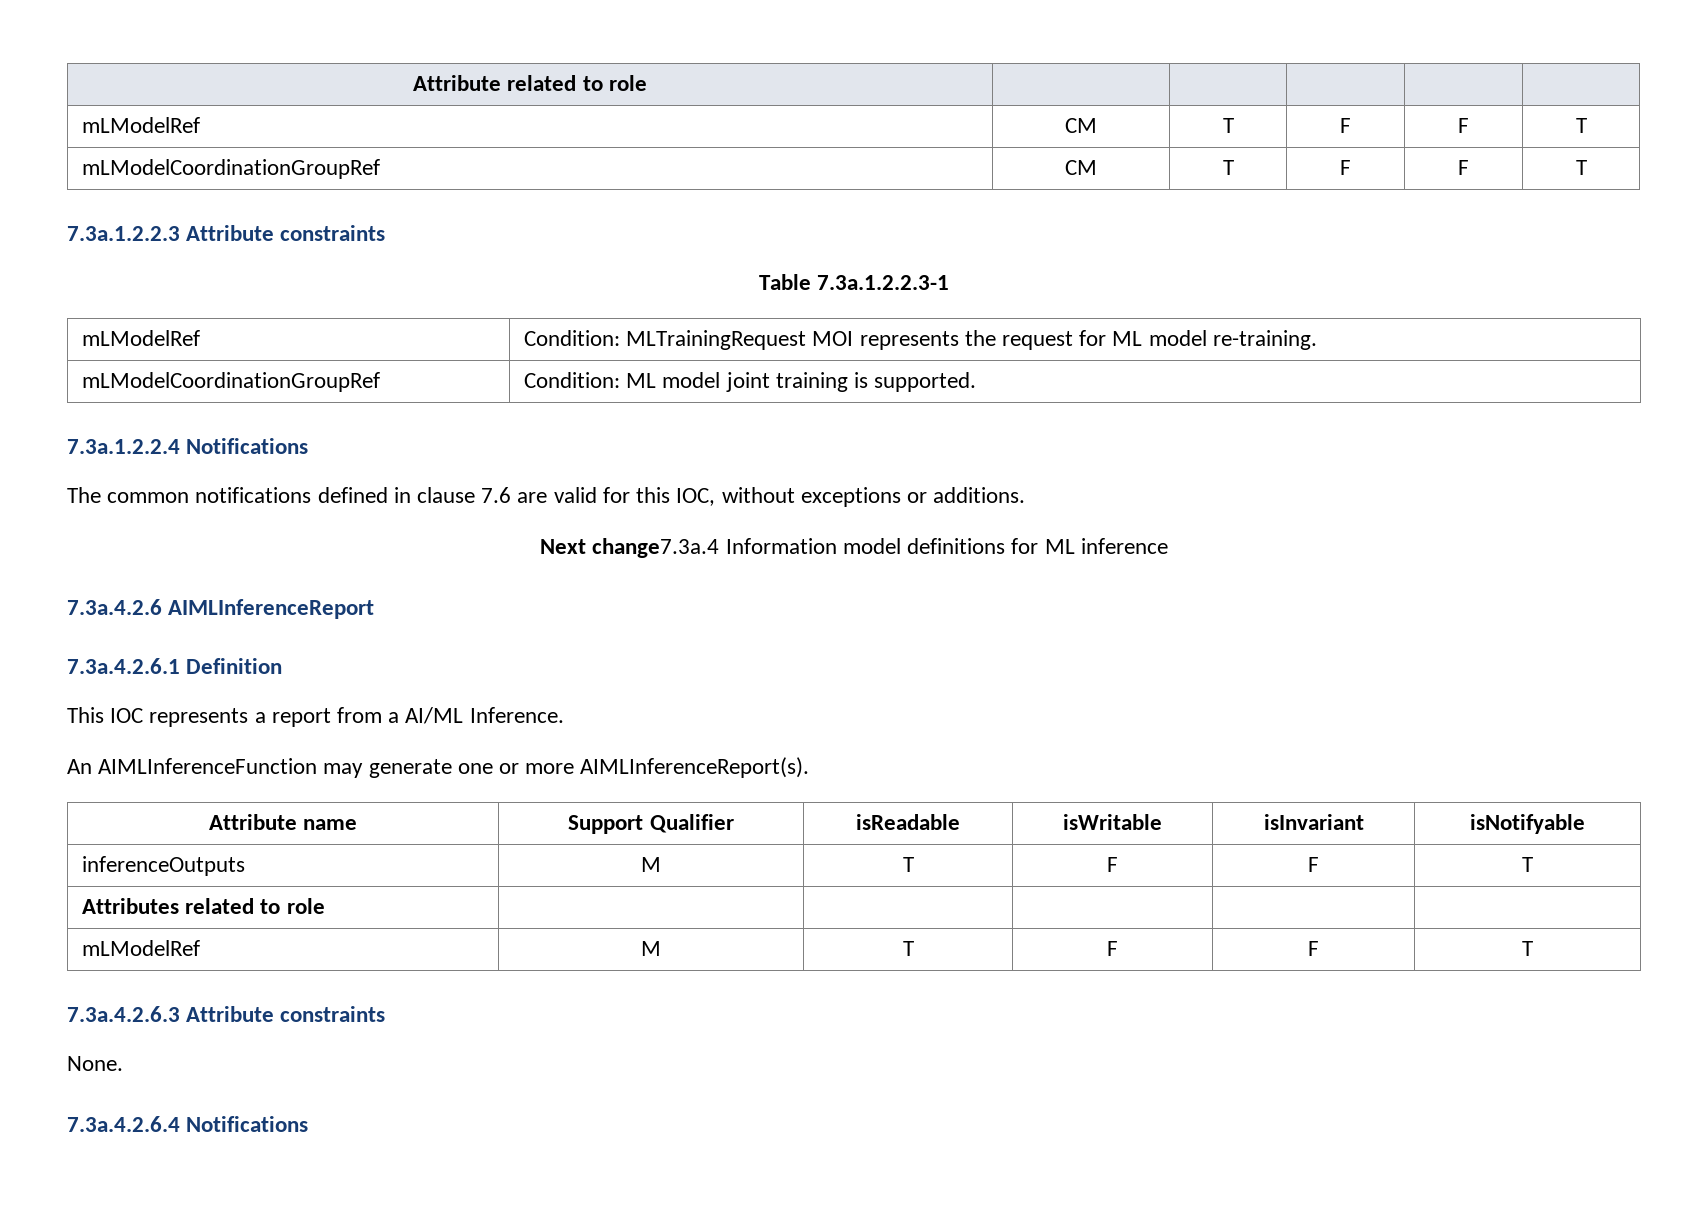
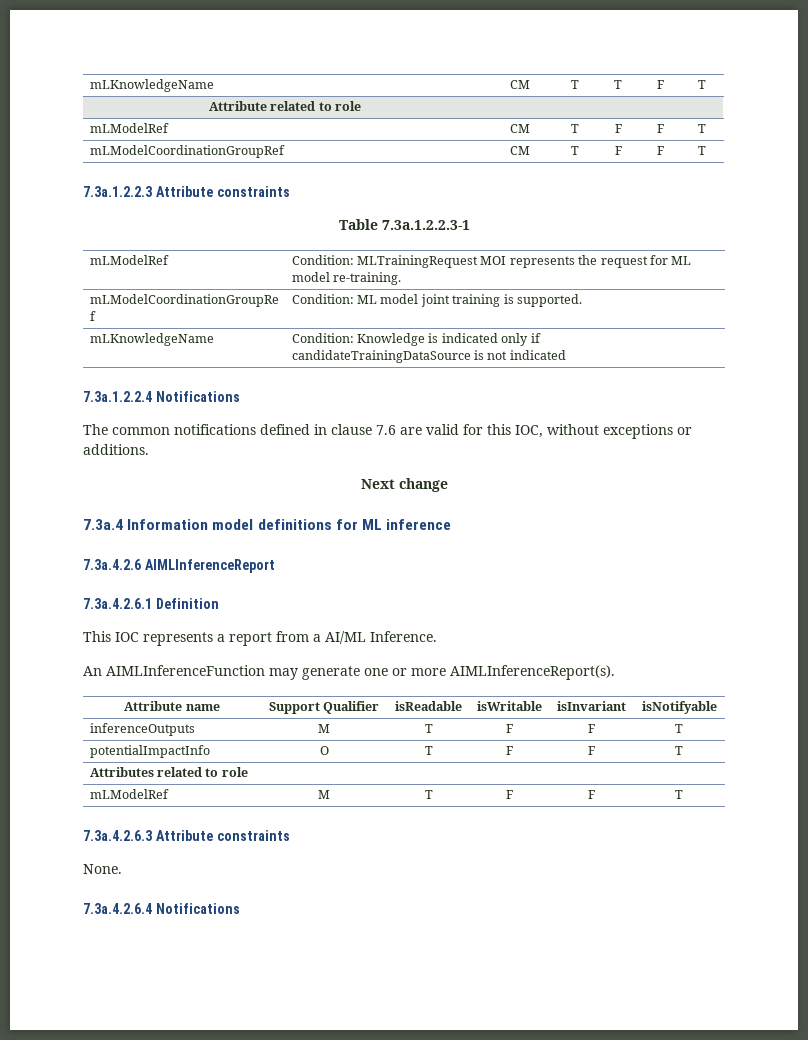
(413, 83) none -> [89,79,214,92] [509,80,530,89] [570,80,579,89] [614,80,622,89] [656,80,664,89] [698,80,706,89] mLKnowledgeName | CM | T | T | F | T //
(977, 382) none -> [89,333,214,346] [291,333,541,346] [291,350,566,363] // mLKnowledgeName | Condition: Knowledge is indicated only if candidateTrainingDataSource is not indicated
[592,538,720,558] change7.3a.4 -> [398,478,448,492] [83,519,123,530] change // 7.3a.4
(1533, 864) none -> [89,745,210,758] [319,746,329,755] [424,746,433,755] [506,746,513,755] [588,746,595,755] [675,746,683,755] // potentialImpactInfo | O | T | F | F | T

